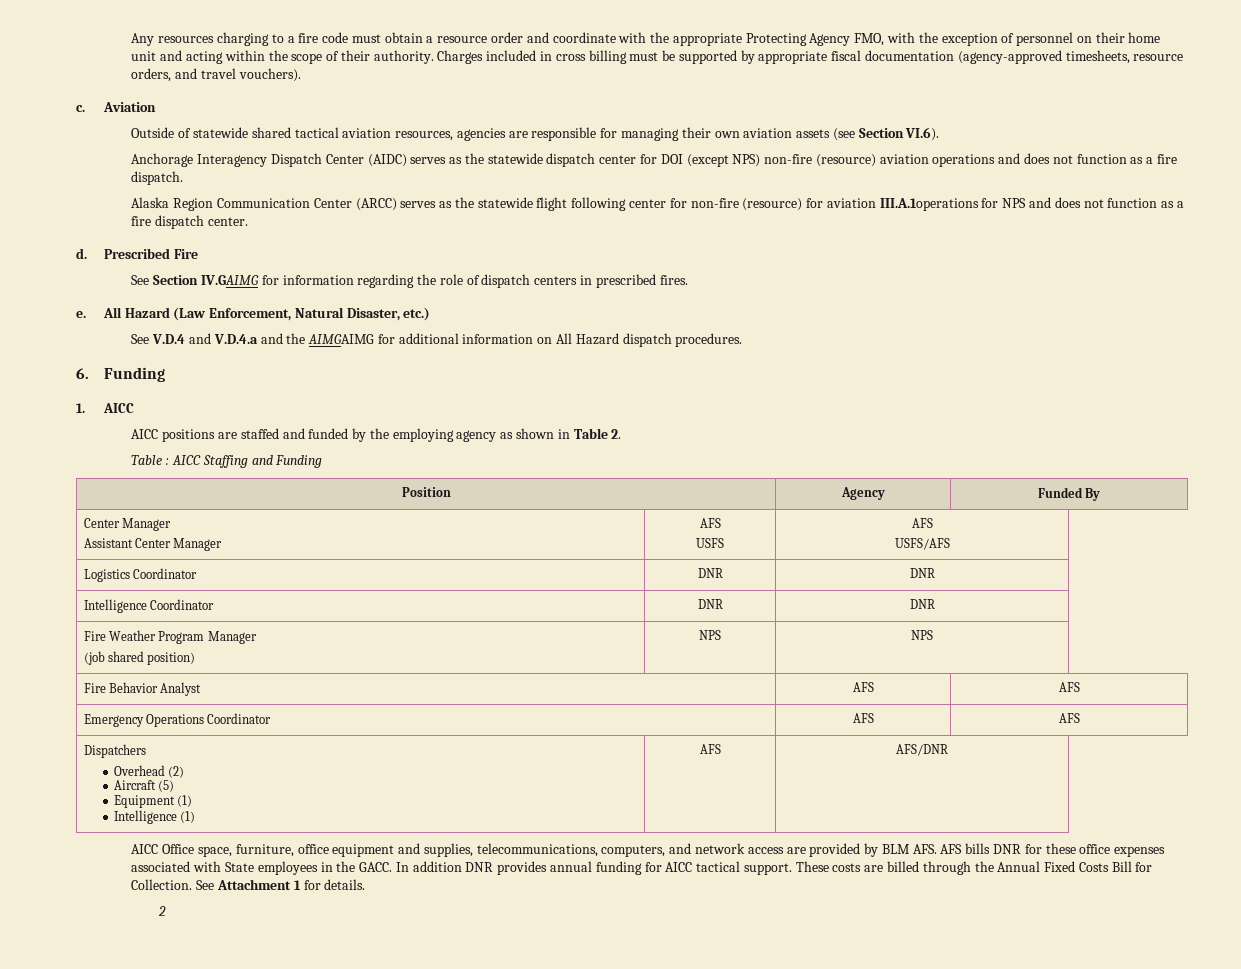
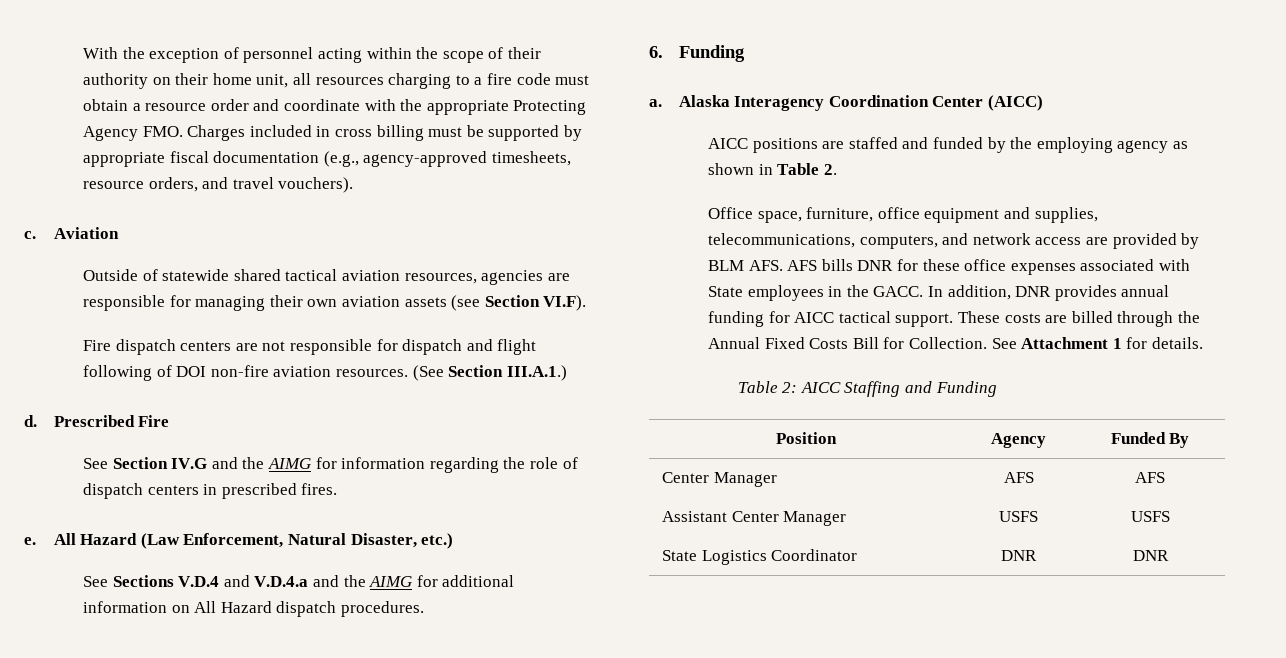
[131,33,155,46] Any -> [83,47,541,63] [83,73,312,89] With the exception of personnel acting within the scope of their authority on their home unit, all
[854,32,1161,46] [131,50,434,64] FMO, with the exception of personnel on their home unit and acting within the scope of their authority. -> [142,126,183,137] FMO.
[957,50,1062,64] (agency-approved -> [323,151,488,167] (e.g., agency-approved
[905,127,940,141] [131,153,1177,167] [131,171,184,185] [131,197,1184,211] [131,215,248,229] VI.6). // Anchorage Interagency Dispatch Center (AIDC) serves as the statewide dispatch center for DOI (except NPS) non-fire (resource) aviation operations and does not function as a fire dispatch. // Alaska Region Communication Center (ARCC) serves as the statewide flight following center for non-fire (resource) for aviation III.A.1operations for NPS and does not function as a fire dispatch center. -> [543,295,587,311] [83,339,537,355] [83,365,567,381] VI.F). // Fire dispatch centers are not responsible for dispatch and flight following of DOI non-fire aviation resources. (See Section III.A.1.)
[200,275,259,285] IV.GAIMG -> [171,457,312,469] IV.G and the AIMG
(150, 339) none -> [112,575,174,587] Sections
[308,334,375,344] AIMGAIMG -> [369,576,413,587] AIMG
[76,403,134,413] 1. AICC -> [649,95,1043,111] a. Alaska Interagency Coordination Center (AICC)
[131,455,323,468] [401,487,451,497] [840,487,885,500] [1037,487,1101,501] [83,518,171,531] [83,538,223,551] [699,518,721,528] [696,538,724,548] [911,518,933,528] [894,538,950,550] [83,568,197,582] [697,568,723,578] [909,568,935,578] [83,599,214,613] [697,599,723,609] [909,599,935,609] [83,630,257,644] [83,651,196,665] [699,630,721,640] [911,630,933,640] [83,682,202,696] [852,682,874,692] [1058,682,1080,692] [83,713,272,727] [852,713,874,723] [1058,713,1080,723] [83,744,146,758] [113,765,185,778] [113,780,175,792] [113,795,193,808] [113,810,196,824] [699,744,721,754] [896,744,948,756] [131,844,159,854] Table : AICC Staffing and Funding // Position | Agency | Funded By // Center Manager // Assistant Center Manager | AFS // USFS | AFS // USFS/AFS // Logistics Coordinator | DNR | DNR // Intelligence Coordinator | DNR | DNR // Fire Weather Program Manager // (job shared position) | NPS | NPS // Fire Behavior Analyst | AFS | AFS // Emergency Operations Coordinator | AFS | AFS // Dispatchers // Overhead (2) // Aircraft (5) // Equipment (1) // Intelligence (1) | AFS | AFS/DNR // AICC -> (837, 169) none
[412,861,462,872] addition -> [947,285,1011,300] addition,
[158,906,167,916] 2 -> [737,381,997,397] [775,432,837,444] [991,433,1046,448] [1110,432,1190,448] [662,472,777,487] [1003,472,1034,483] [1135,472,1165,483] [662,511,847,526] [999,511,1038,522] [1130,511,1170,522] [662,549,858,565] [1001,550,1037,561] [1132,550,1169,561] Table 2: AICC Staffing and Funding // Position | Agency | Funded By // Center Manager | AFS | AFS // Assistant Center Manager | USFS | USFS // State Logistics Coordinator | DNR | DNR

